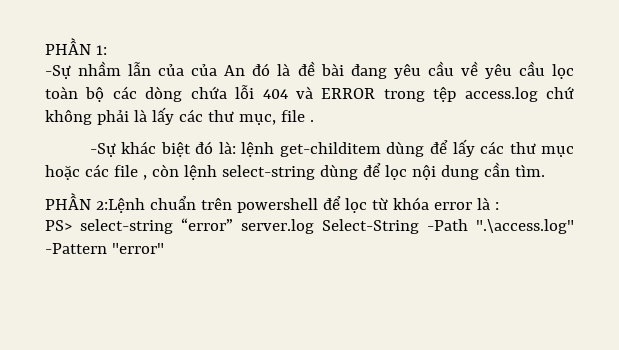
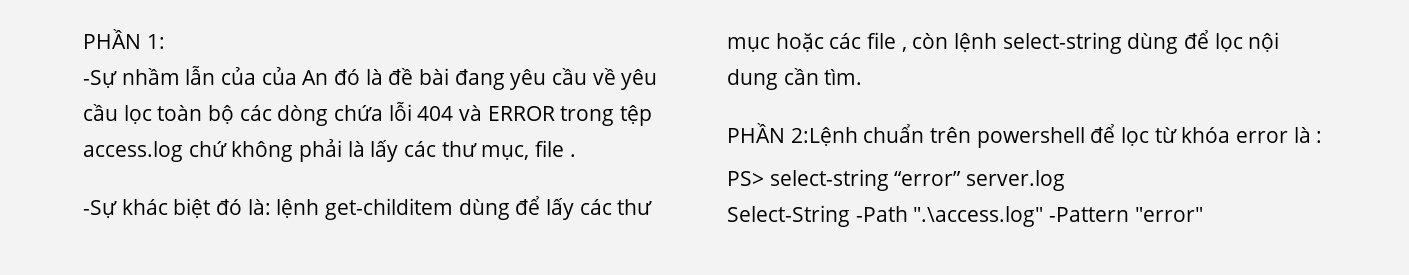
(314, 226) none -> (1066, 180) //

